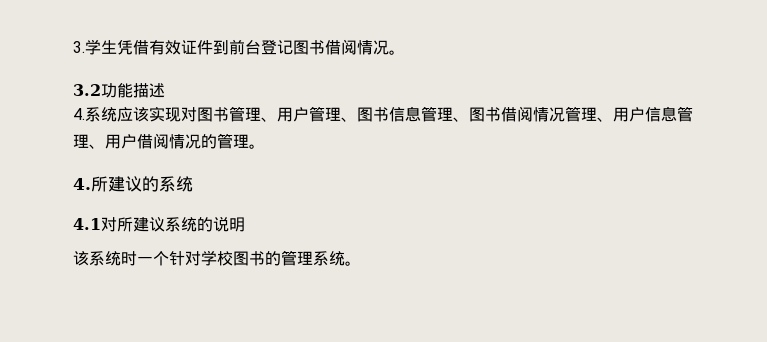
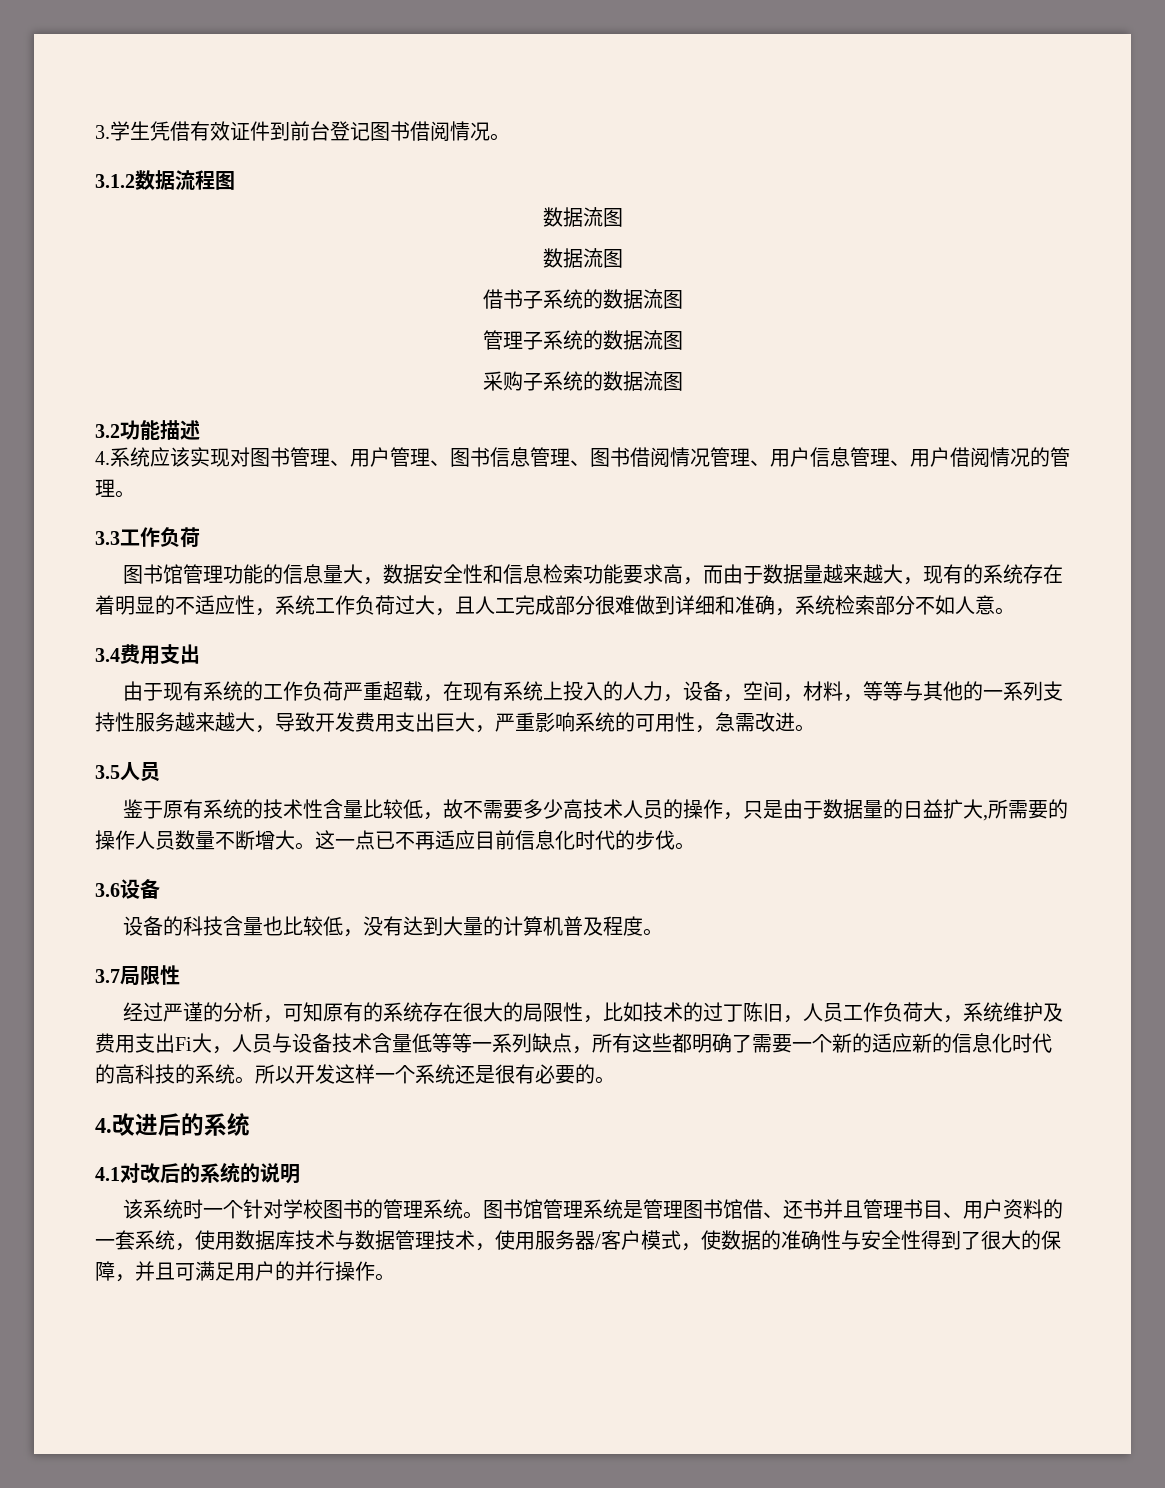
(405, 52) none -> [95,170,235,191] [542,207,623,227] [542,248,623,268] [482,289,683,309] [482,330,683,350] [482,371,683,391] // 3.1.2数据流程图 // 数据流图 // 数据流图 // 借书子系统的数据流图 // 管理子系统的数据流图 // 采购子系统的数据流图
[73,176,142,192] // 4.所建议 -> [95,527,200,548] [122,564,1063,585] [95,595,1015,616] [95,644,200,665] [122,681,1063,702] [95,712,815,733] [95,762,160,782] [122,799,1068,821] [95,830,695,850] [95,879,160,899] [122,916,663,937] [95,965,180,986] [122,1002,1063,1023] [95,1033,1052,1054] [95,1064,615,1084] [95,1113,181,1136] // 3.3工作负荷 // 图书馆管理功能的信息量大，数据安全性和信息检索功能要求高，而由于数据量越来越大，现有的系统存在着明显的不适应性，系统工作负荷过大，且人工完成部分很难做到详细和准确，系统检索部分不如人意。 // 3.4费用支出 // 由于现有系统的工作负荷严重超载，在现有系统上投入的人力，设备，空间，材料，等等与其他的一系列支持性服务越来越大，导致开发费用支出巨大，严重影响系统的可用性，急需改进。 // 3.5人员 // 鉴于原有系统的技术性含量比较低，故不需要多少高技术人员的操作，只是由于数据量的日益扩大,所需要的操作人员数量不断增大。这一点已不再适应目前信息化时代的步伐。 // 3.6设备 // 设备的科技含量也比较低，没有达到大量的计算机普及程度。 // 3.7局限性 // 经过严谨的分析，可知原有的系统存在很大的局限性，比如技术的过丁陈旧，人员工作负荷大，系统维护及费用支出Fi大，人员与设备技术含量低等等一系列缺点，所有这些都明确了需要一个新的适应新的信息化时代的高科技的系统。所以开发这样一个系统还是很有必要的。 // 4.改进后
[117,217,165,232] 所建议 -> [140,1163,200,1183] 改后的
(361, 263) none -> [482,1199,1063,1219] [95,1230,1061,1251] [95,1261,395,1282] 图书馆管理系统是管理图书馆借、还书并且管理书目、用户资料的一套系统，使用数据库技术与数据管理技术，使用服务器/客户模式，使数据的准确性与安全性得到了很大的保障，并且可满足用户的并行操作。

